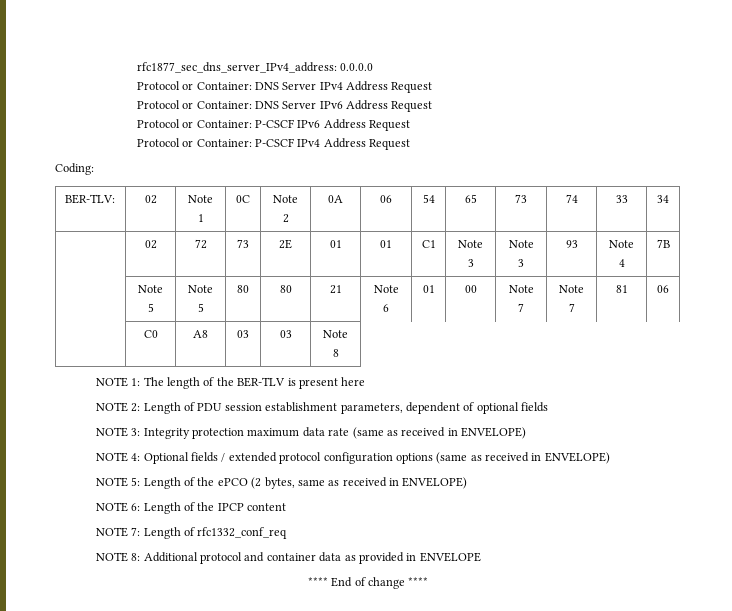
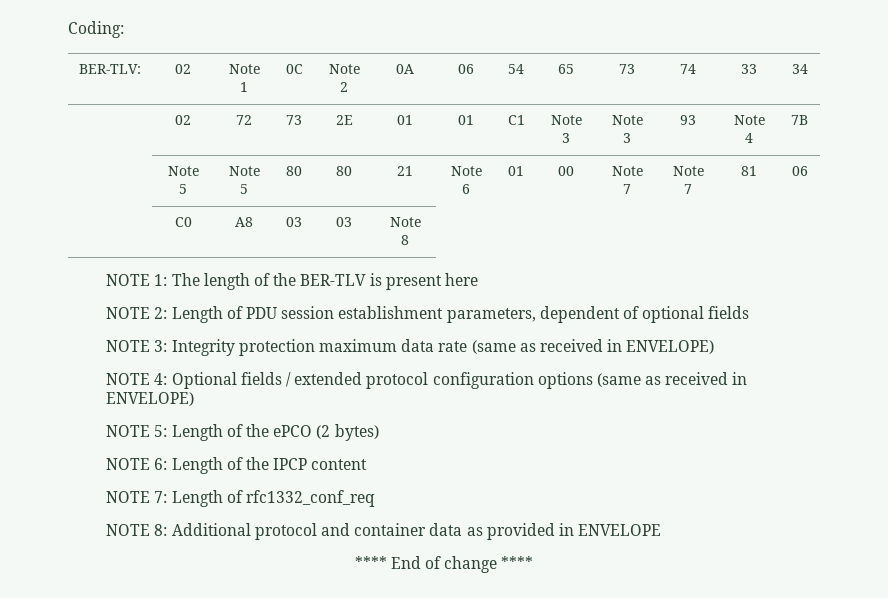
[136,62,374,73] [136,81,433,93] [136,100,433,112] [136,119,411,131] [136,138,411,150] rfc1877_sec_dns_server_IPv4_address: 0.0.0.0 // Protocol or Container: DNS Server IPv4 Address Request // Protocol or Container: DNS Server IPv6 Address Request // Protocol or Container: P-CSCF IPv6 Address Request // Protocol or Container: P-CSCF IPv4 Address Request // -> (68, 29) none
[264,477,468,489] bytes, same as received in ENVELOPE) -> [334,424,379,441] bytes)

